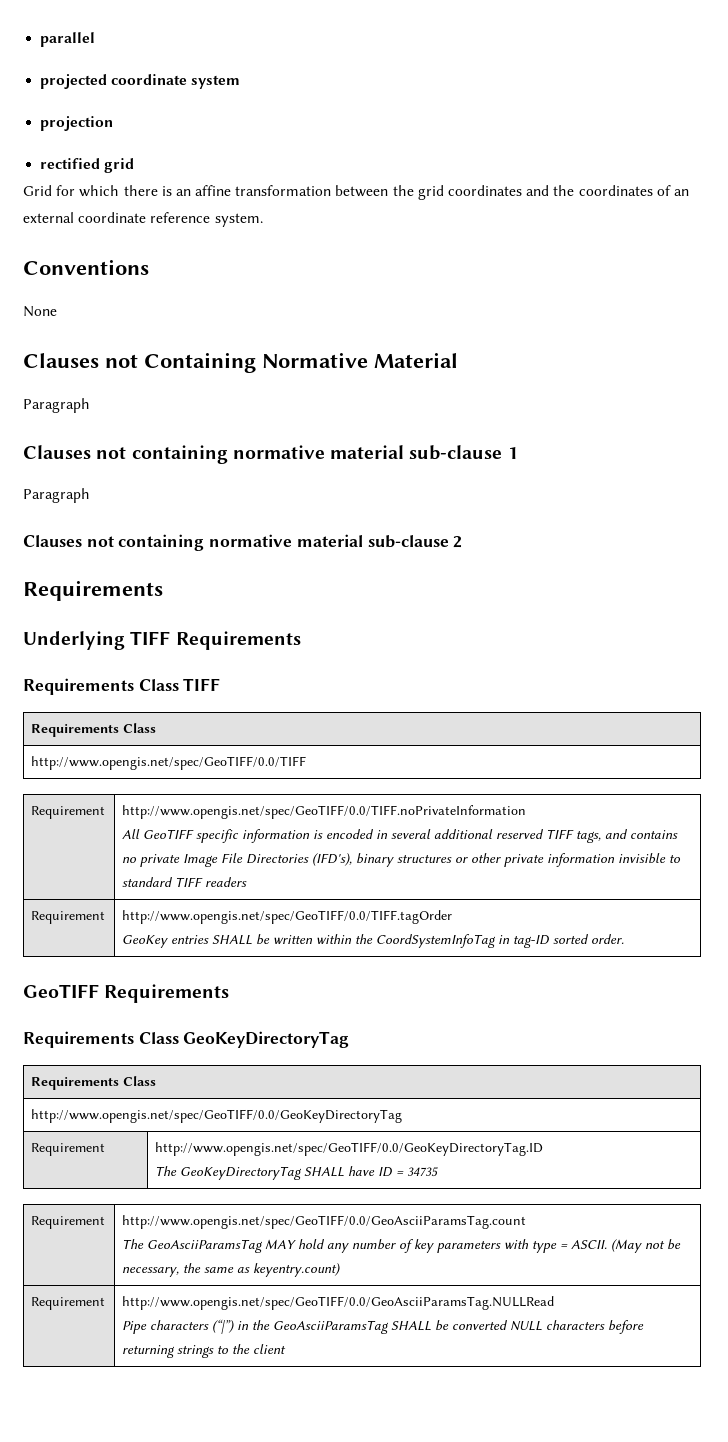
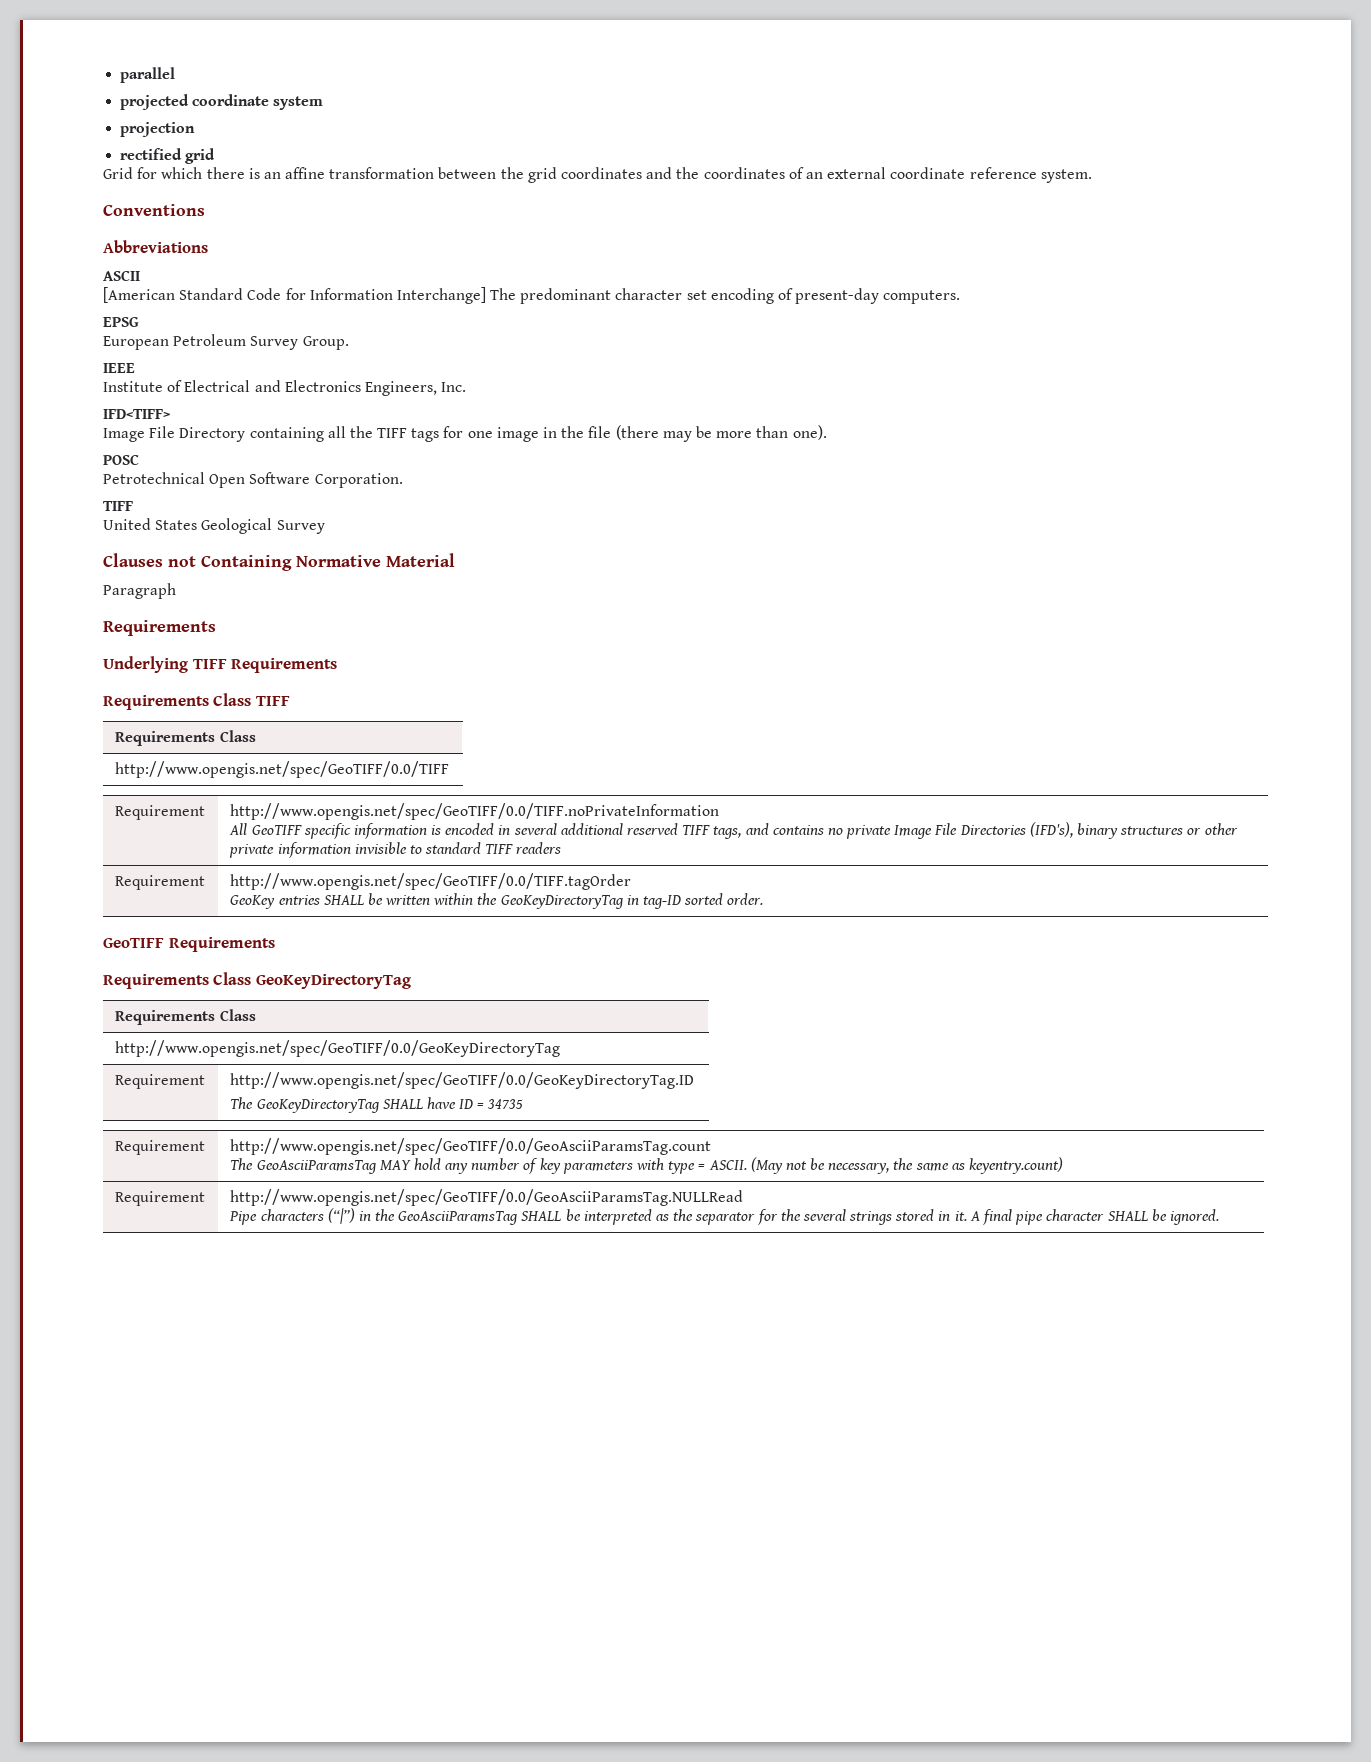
[23,306,57,317] // None -> [103,240,208,253] [103,270,140,281] [103,287,961,304] [103,317,139,327] [103,334,349,350] [103,363,135,373] [103,380,467,396] [103,409,170,419] [103,425,827,442] [103,454,139,465] [103,472,403,488] [103,501,133,511] [103,518,325,534] // Abbreviations // ASCII // [American Standard Code for Information Interchange] The predominant character set encoding of present-day computers. // EPSG // European Petroleum Survey Group. // IEEE // Institute of Electrical and Electronics Engineers, Inc. // IFD<TIFF> // Image File Directory containing all the TIFF tags for one image in the file (there may be more than one). // POSC // Petrotechnical Open Software Corporation. // TIFF // United States Geological Survey
[23,445,518,464] [23,488,90,503] [23,534,463,551] // Clauses not containing normative material sub-clause 1 // Paragraph // Clauses not containing normative material sub-clause 2 -> (176, 591) none
[376,934,497,948] CoordSystemInfoTag -> [500,895,624,909] GeoKeyDirectoryTag
[452,1320,645,1334] [122,1344,287,1358] converted NULL characters before returning strings to the client -> [583,1209,1219,1225] interpreted as the separator for the several strings stored in it. A final pipe character SHALL be ignored.

